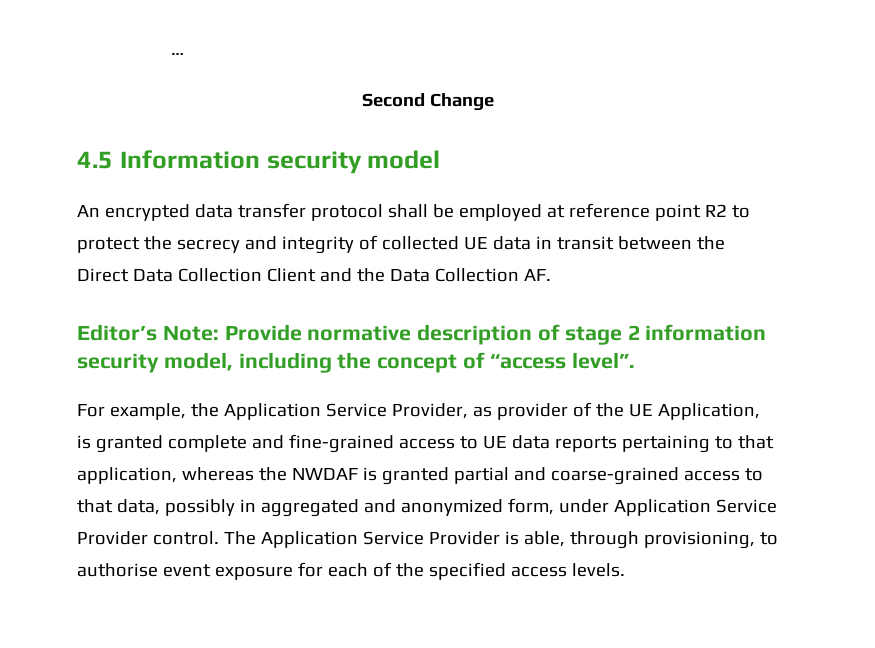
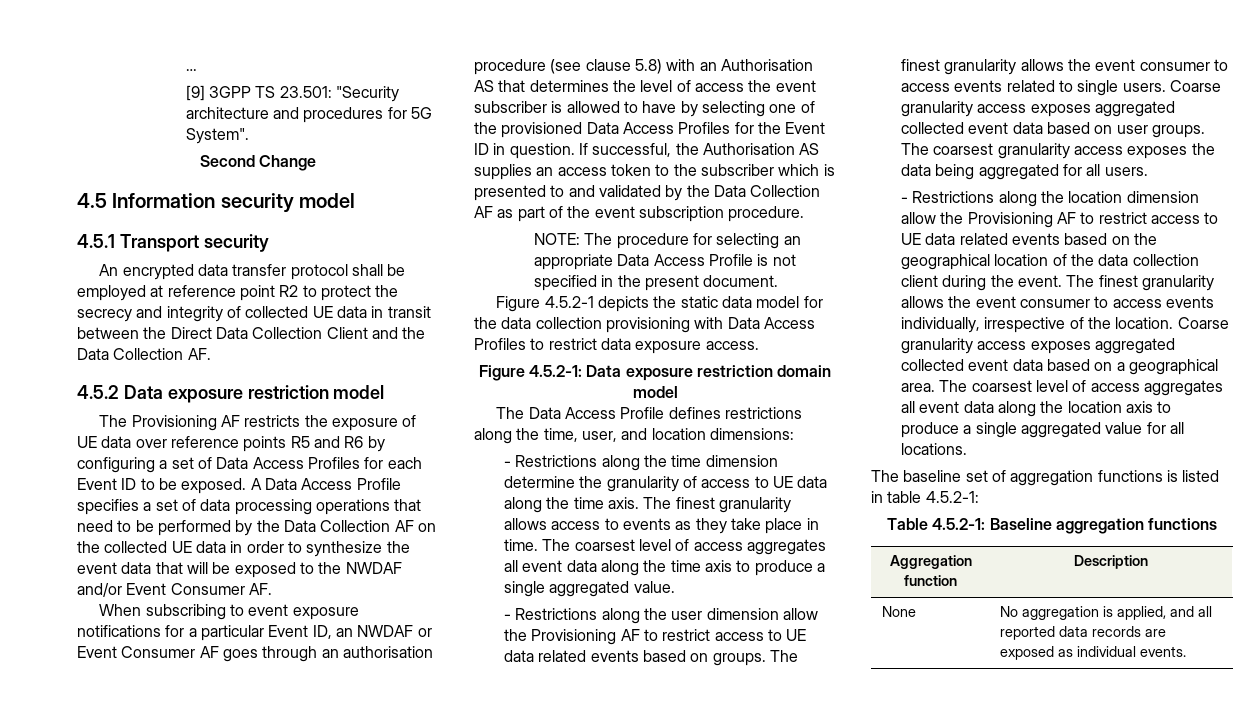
(184, 54) none -> [185,85,399,102] [185,107,432,123] [185,128,249,144] // [9] 3GPP TS 23.501: "Security architecture and procedures for 5G System".
(441, 159) none -> [77,234,269,252] // 4.5.1 Transport security
[77,324,767,345] [77,352,635,373] [77,402,760,420] [77,434,774,453] [77,467,763,485] [77,498,777,517] [77,531,778,549] [77,562,625,580] Editor’s Note: Provide normative description of stage 2 information security model, including the concept of “access level”. // For example, the Application Service Provider, as provider of the UE Application, is granted complete and fine-grained access to UE data reports pertaining to that application, whereas the NWDAF is granted partial and coarse-grained access to that data, possibly in aggregated and anonymized form, under Application Service Provider control. The Application Service Provider is able, through provisioning, to authorise event exposure for each of the specified access levels. -> [77,385,385,403] [99,415,417,431] [77,436,385,452] [77,457,422,473] [77,478,401,494] [77,499,422,515] [77,520,436,536] [77,541,410,557] [77,562,402,578] [77,583,272,597] [99,604,359,620] [77,625,432,641] [77,646,433,662] [474,59,813,75] [474,80,816,92] [474,101,815,117] [474,122,826,138] [474,143,820,159] [474,164,835,180] [474,185,821,201] [474,206,805,222] [534,233,801,249] [534,254,796,270] [534,275,779,291] [496,296,823,312] [474,317,815,333] [474,338,759,354] [478,365,832,381] [632,386,678,398] [496,407,802,419] [474,428,794,444] [504,455,778,471] [504,476,828,492] [504,497,792,513] [504,518,819,534] [504,539,827,555] [504,560,825,576] [504,581,675,597] [504,608,819,624] [504,629,807,645] [504,650,799,666] [901,59,1229,75] [901,80,1222,96] [901,101,1176,117] [901,122,1206,138] [901,143,1215,159] [901,164,1148,180] [901,191,1199,207] [901,212,1219,228] [901,233,1158,245] [901,254,1199,270] [901,275,1215,291] [901,296,1215,308] [901,317,1229,333] [901,338,1176,354] [901,359,1219,375] [901,380,1224,396] [901,401,1172,417] [901,422,1185,438] [901,443,968,455] [871,470,1220,486] [871,491,979,503] [886,518,1218,534] [889,555,972,569] [904,575,957,586] [1074,555,1148,569] [882,606,917,617] [1000,606,1213,620] [1000,626,1167,640] [1000,646,1187,660] 4.5.2 Data exposure restriction model // The Provisioning AF restricts the exposure of UE data over reference points R5 and R6 by configuring a set of Data Access Profiles for each Event ID to be exposed. A Data Access Profile specifies a set of data processing operations that need to be performed by the Data Collection AF on the collected UE data in order to synthesize the event data that will be exposed to the NWDAF and/or Event Consumer AF. // When subscribing to event exposure notifications for a particular Event ID, an NWDAF or Event Consumer AF goes through an authorisation procedure (see clause 5.8) with an Authorisation AS that determines the level of access the event subscriber is allowed to have by selecting one of the provisioned Data Access Profiles for the Event ID in question. If successful, the Authorisation AS supplies an access token to the subscriber which is presented to and validated by the Data Collection AF as part of the event subscription procedure. // NOTE: The procedure for selecting an appropriate Data Access Profile is not specified in the present document. // Figure 4.5.2-1 depicts the static data model for the data collection provisioning with Data Access Profiles to restrict data exposure access. // Figure 4.5.2-1: Data exposure restriction domain model // The Data Access Profile defines restrictions along the time, user, and location dimensions: // - Restrictions along the time dimension determine the granularity of access to UE data along the time axis. The finest granularity allows access to events as they take place in time. The coarsest level of access aggregates all event data along the time axis to produce a single aggregated value. // - Restrictions along the user dimension allow the Provisioning AF to restrict access to UE data related events based on groups. The finest granularity allows the event consumer to access events related to single users. Coarse granularity access exposes aggregated collected event data based on user groups. The coarsest granularity access exposes the data being aggregated for all users. // - Restrictions along the location dimension allow the Provisioning AF to restrict access to UE data related events based on the geographical location of the data collection client during the event. The finest granularity allows the event consumer to access events individually, irrespective of the location. Coarse granularity access exposes aggregated collected event data based on a geographical area. The coarsest level of access aggregates all event data along the location axis to produce a single aggregated value for all locations. // The baseline set of aggregation functions is listed in table 4.5.2-1: // Table 4.5.2-1: Baseline aggregation functions // Aggregation function | Description // None | No aggregation is applied, and all reported data records are exposed as individual events.

